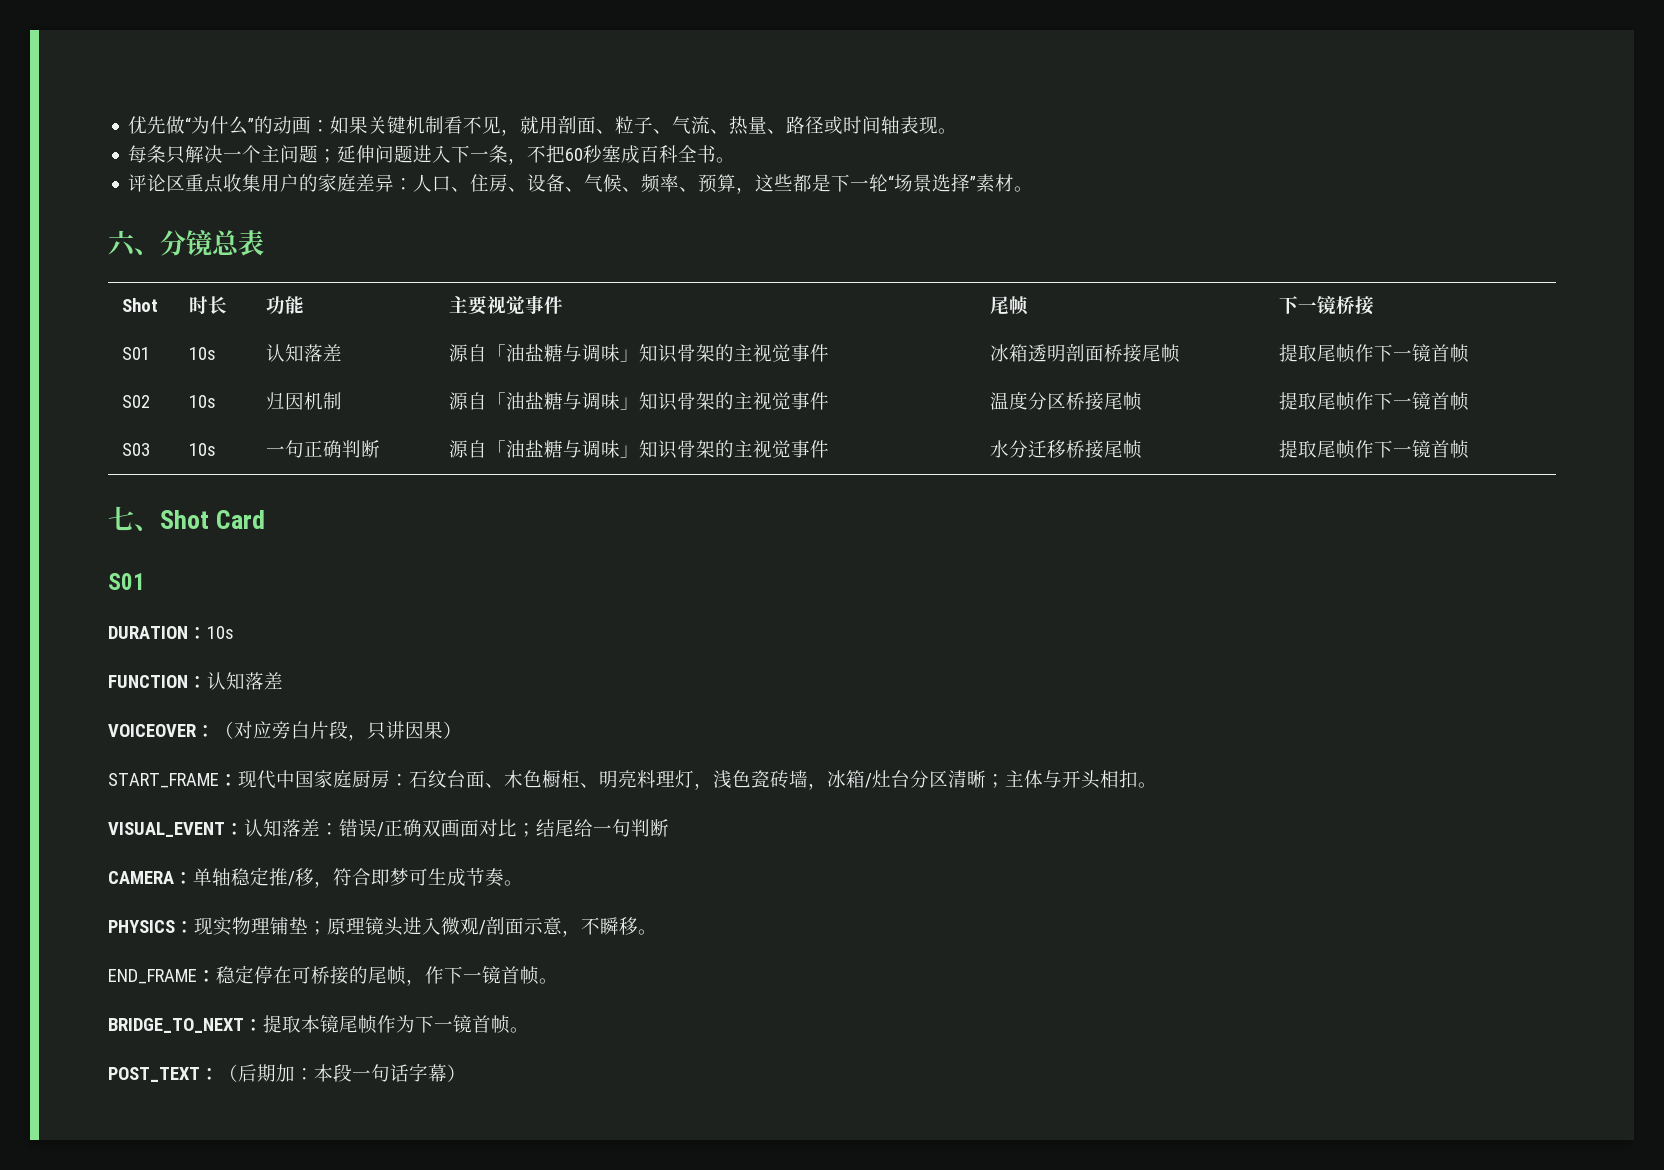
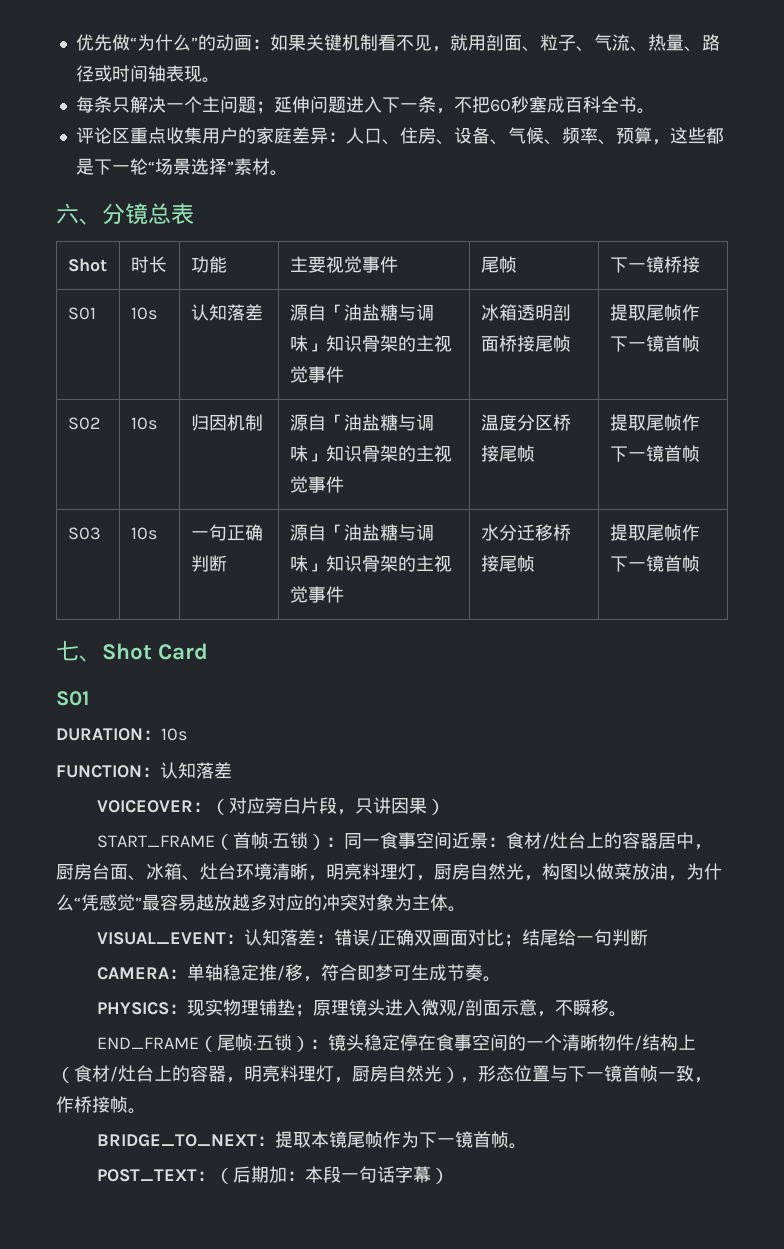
[219,769,1138,790] ：现代中国家庭厨房：石纹台面、木色橱柜、明亮料理灯，浅色瓷砖墙，冰箱/灶台分区清晰；主体与开头相扣 -> [215,832,713,850] [56,863,722,881] [56,894,448,911] （首帧·五锁）：同一食事空间近景：食材/灶台上的容器居中，厨房台面、冰箱、灶台环境清晰，明亮料理灯，厨房自然光，构图以做菜放油，为什么“凭感觉”最容易越放越多对应的冲突对象为主体
[197,965,520,986] ：稳定停在可桥接的尾帧，作下一镜首 -> [199,1034,697,1052] [56,1065,712,1083] [56,1096,110,1113] （尾帧·五锁）：镜头稳定停在食事空间的一个清晰物件/结构上（食材/灶台上的容器，明亮料理灯，厨房自然光），形态位置与下一镜首帧一致，作桥接

